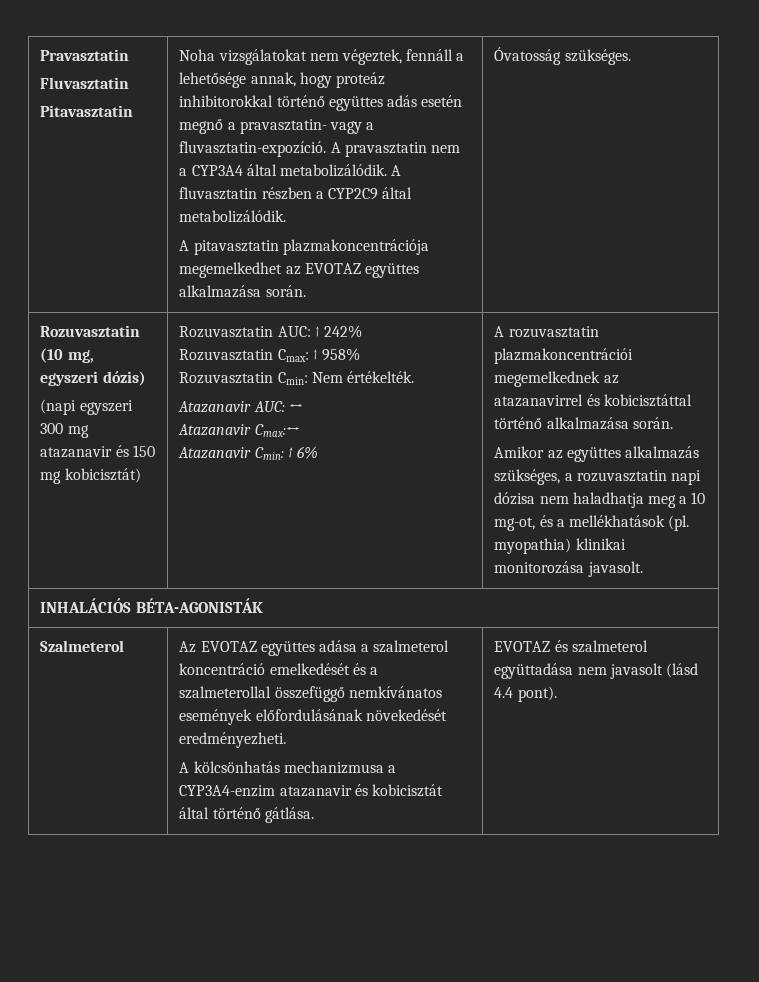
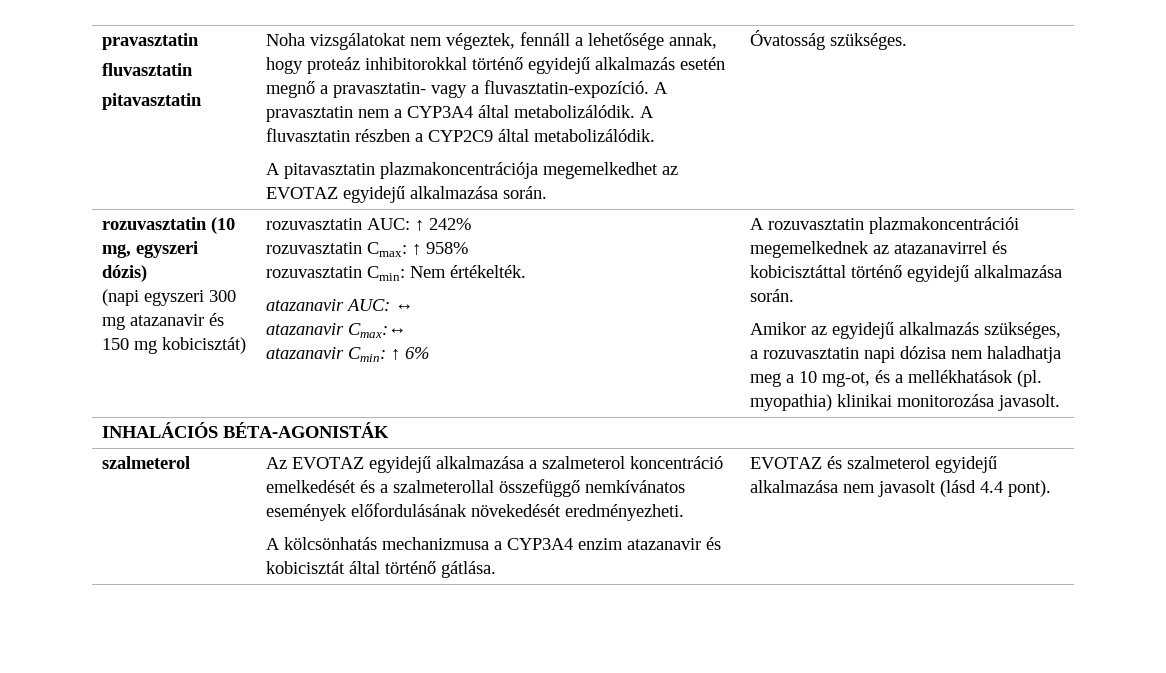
[40,49,130,61] [40,77,130,89] [40,105,134,117] Pravasztatin // Fluvasztatin // Pitavasztatin -> [101,33,199,50] [101,63,193,76] [101,93,202,110] pravasztatin // fluvasztatin // pitavasztatin
[328,95,417,111] együttes adás -> [527,57,675,74] egyidejű alkalmazás
[364,263,419,278] együttes -> [342,186,405,203] egyidejű
[40,325,141,337] Rozuvasztatin -> [101,217,207,230] rozuvasztatin
[179,326,274,338] Rozuvasztatin -> [265,218,362,230] rozuvasztatin
[179,349,274,361] Rozuvasztatin -> [265,242,362,254] rozuvasztatin
[179,372,274,384] Rozuvasztatin -> [265,266,362,278] rozuvasztatin
[178,401,252,413] Atazanavir -> [265,299,344,311] atazanavir
[178,424,252,436] Atazanavir -> [265,323,344,335] atazanavir
[178,447,252,459] Atazanavir -> [265,347,344,359] atazanavir
(543, 423) none -> [906,265,969,282] egyidejű
[566,447,621,462] együttes -> [831,322,894,339] egyidejű
[40,640,125,652] Szalmeterol -> [101,456,190,469] szalmeterol
[260,640,357,656] együttes adása -> [368,456,524,473] egyidejű alkalmazása
[179,785,276,797] CYP3A4-enzim -> [506,538,623,550] CYP3A4 enzim
[494,663,574,679] együttadása -> [934,456,997,473] [749,480,838,493] egyidejű alkalmazása

